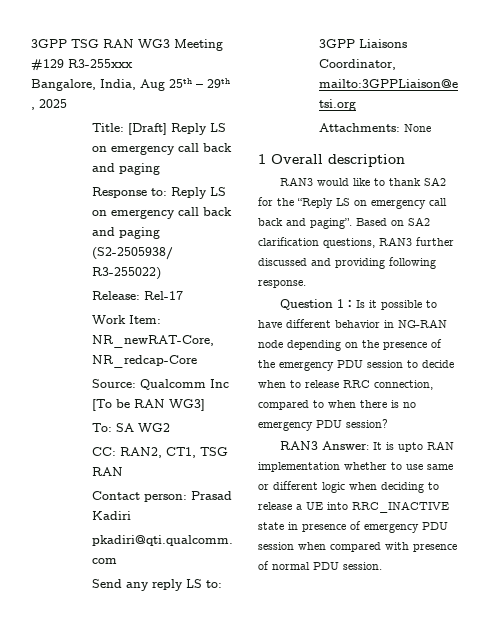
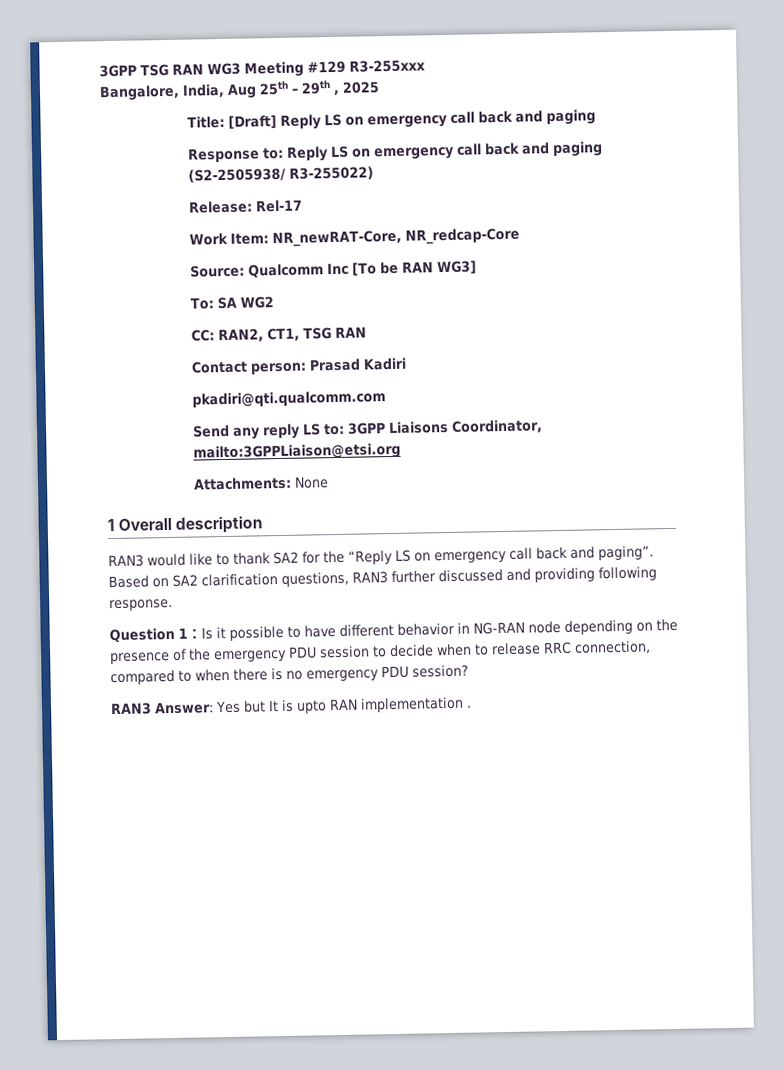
(370, 445) none -> [215,700,266,714] Yes but
[344,462,453,470] [258,481,439,493] [258,501,449,513] [258,521,448,533] [258,542,457,552] [258,561,382,570] whether to use same or different logic when deciding to release a UE into RRC_INACTIVE state in presence of emergency PDU session when compared with presence of normal PDU session. -> [466,705,472,708] .

